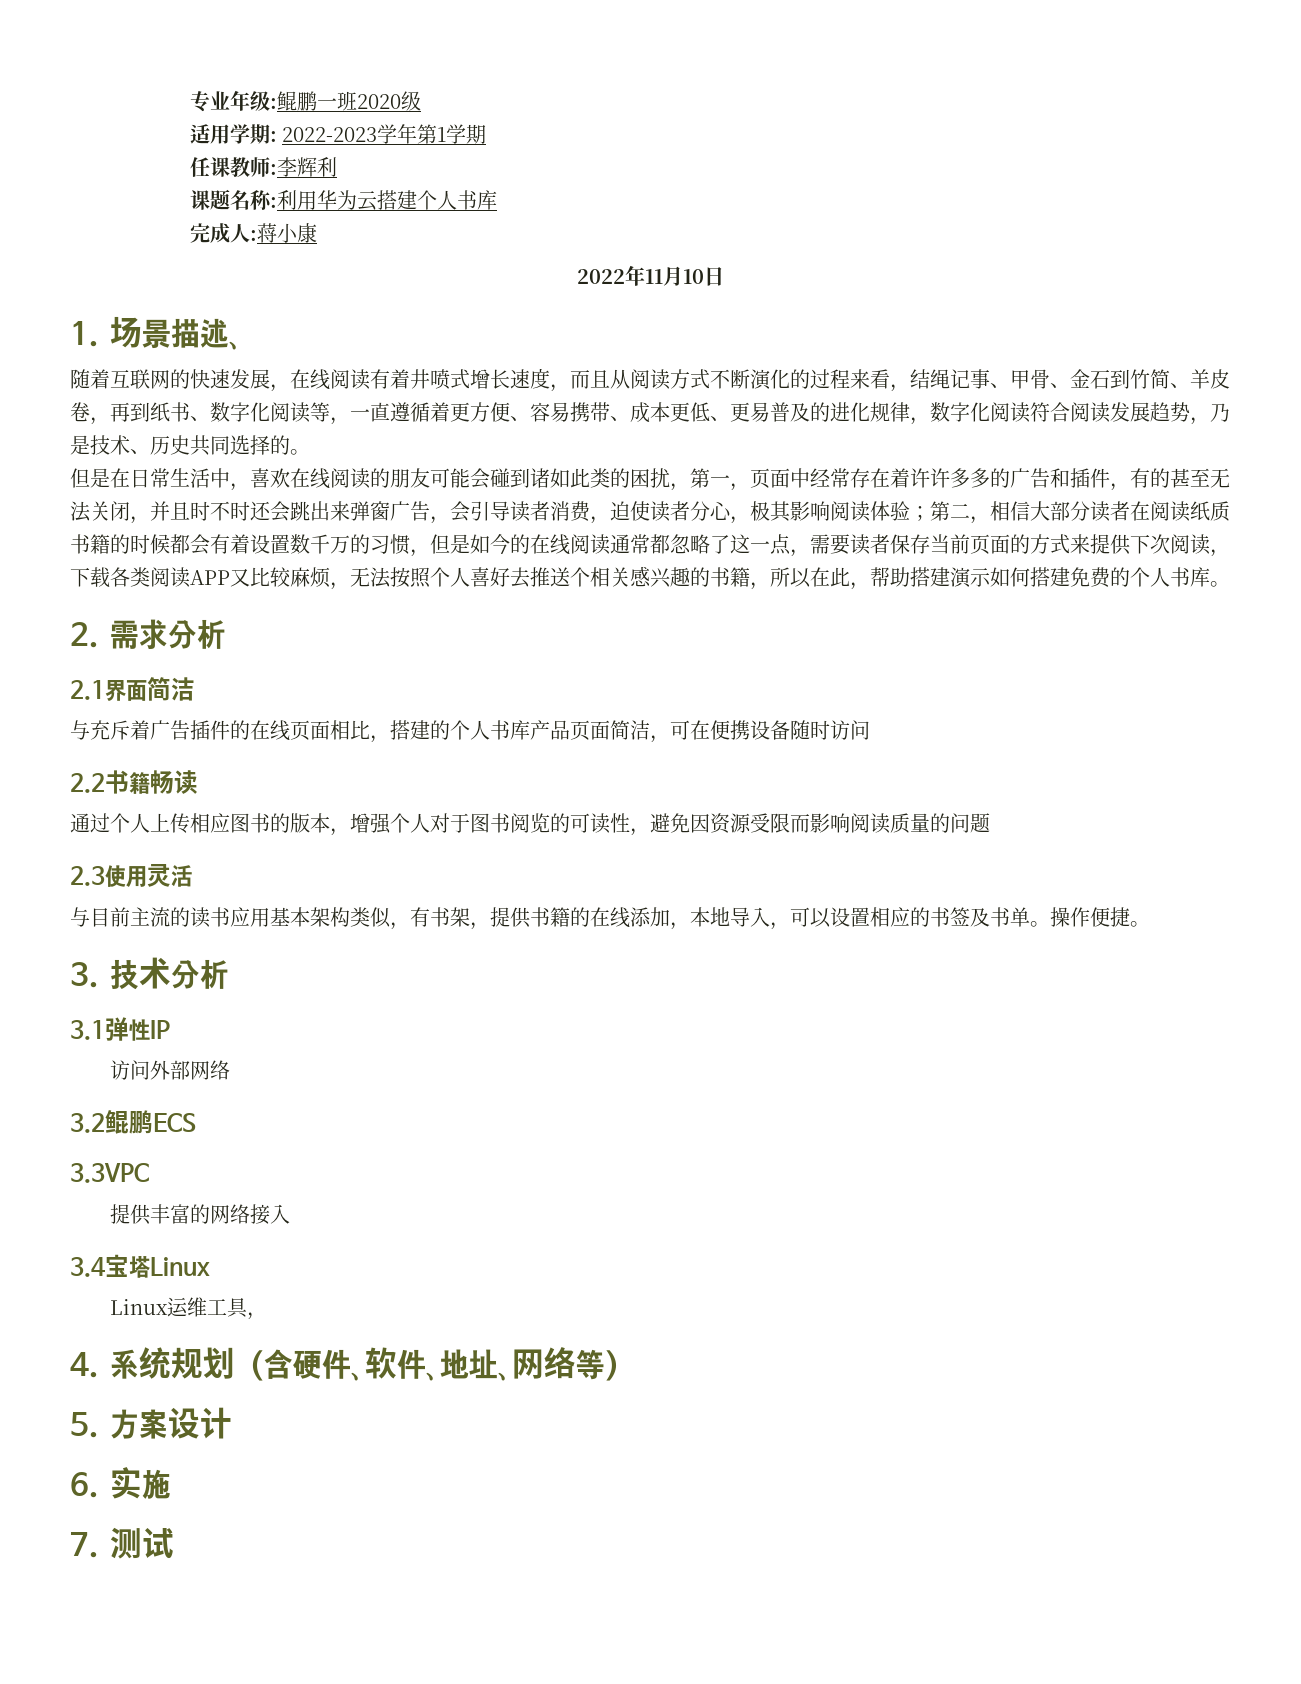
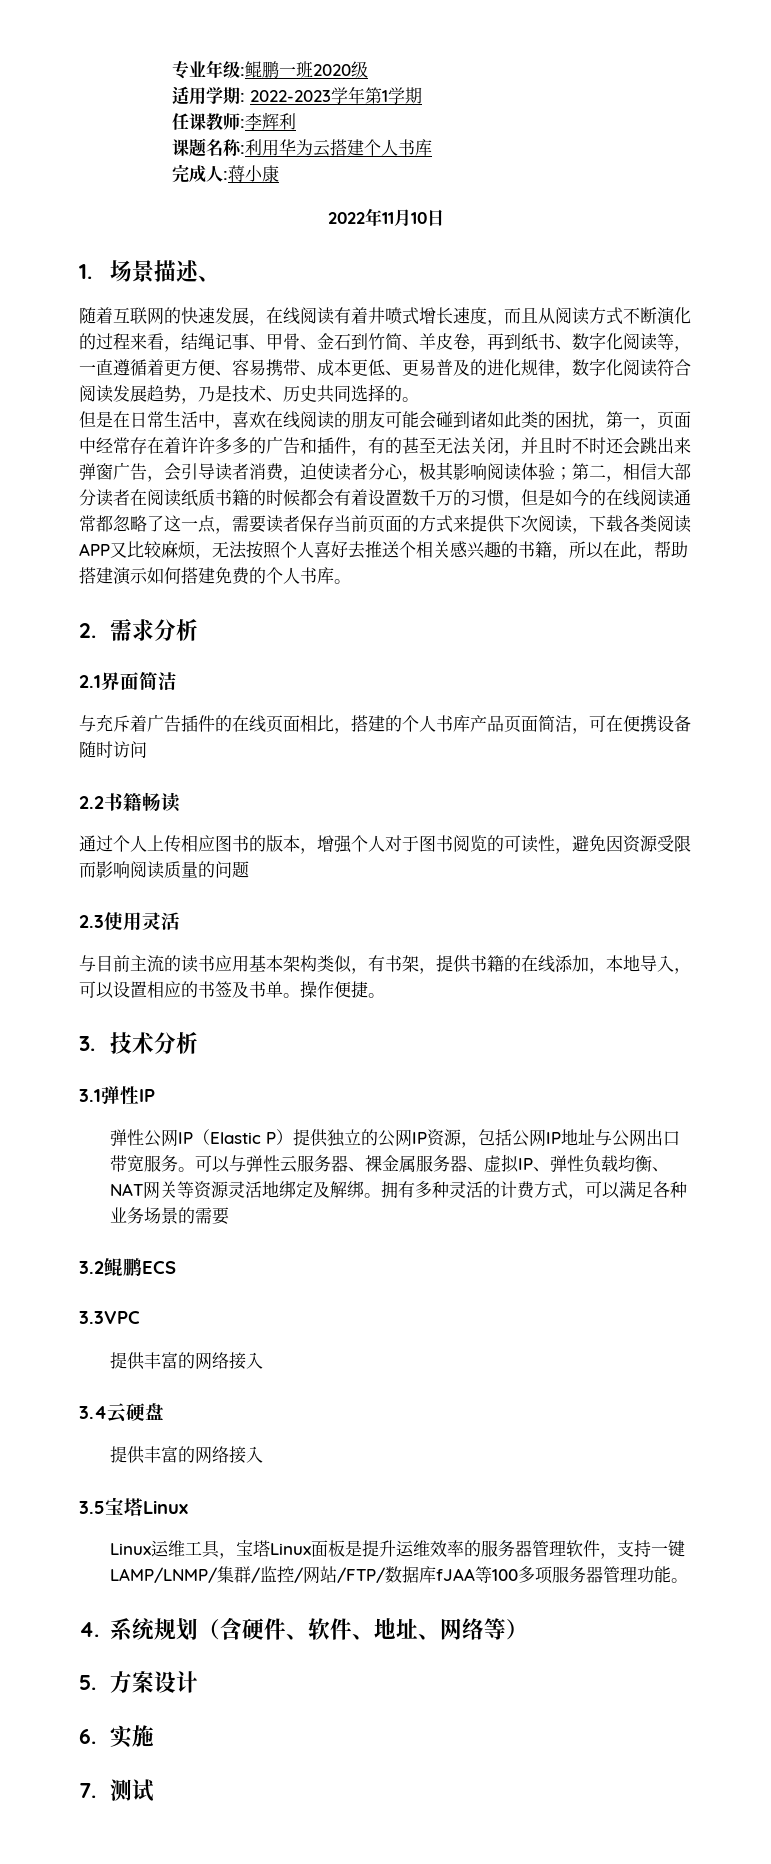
[109,1060,230,1080] 访问外部网络 -> [110,1129,681,1148] [110,1154,670,1173] [110,1180,688,1200] [110,1207,230,1225] 弹性公网IP（Elastic P）提供独立的公网IP资源，包括公网IP地址与公网出口带宽服务。可以与弹性云服务器、裸金属服务器、虚拟IP、弹性负载均衡、NAT网关等资源灵活地绑定及解绑。拥有多种灵活的计费方式，可以满足各种业务场景的需要
(106, 1267) none -> [107,1403,164,1423] [110,1446,264,1464] [79,1501,105,1514] 云硬盘 // 提供丰富的网络接入 // 3.5
(267, 1316) none -> [236,1540,686,1559] [110,1566,689,1584] 宝塔Linux面板是提升运维效率的服务器管理软件，支持一键LAMP/LNMP/集群/监控/网站/FTP/数据库fJAA等100多项服务器管理功能。

